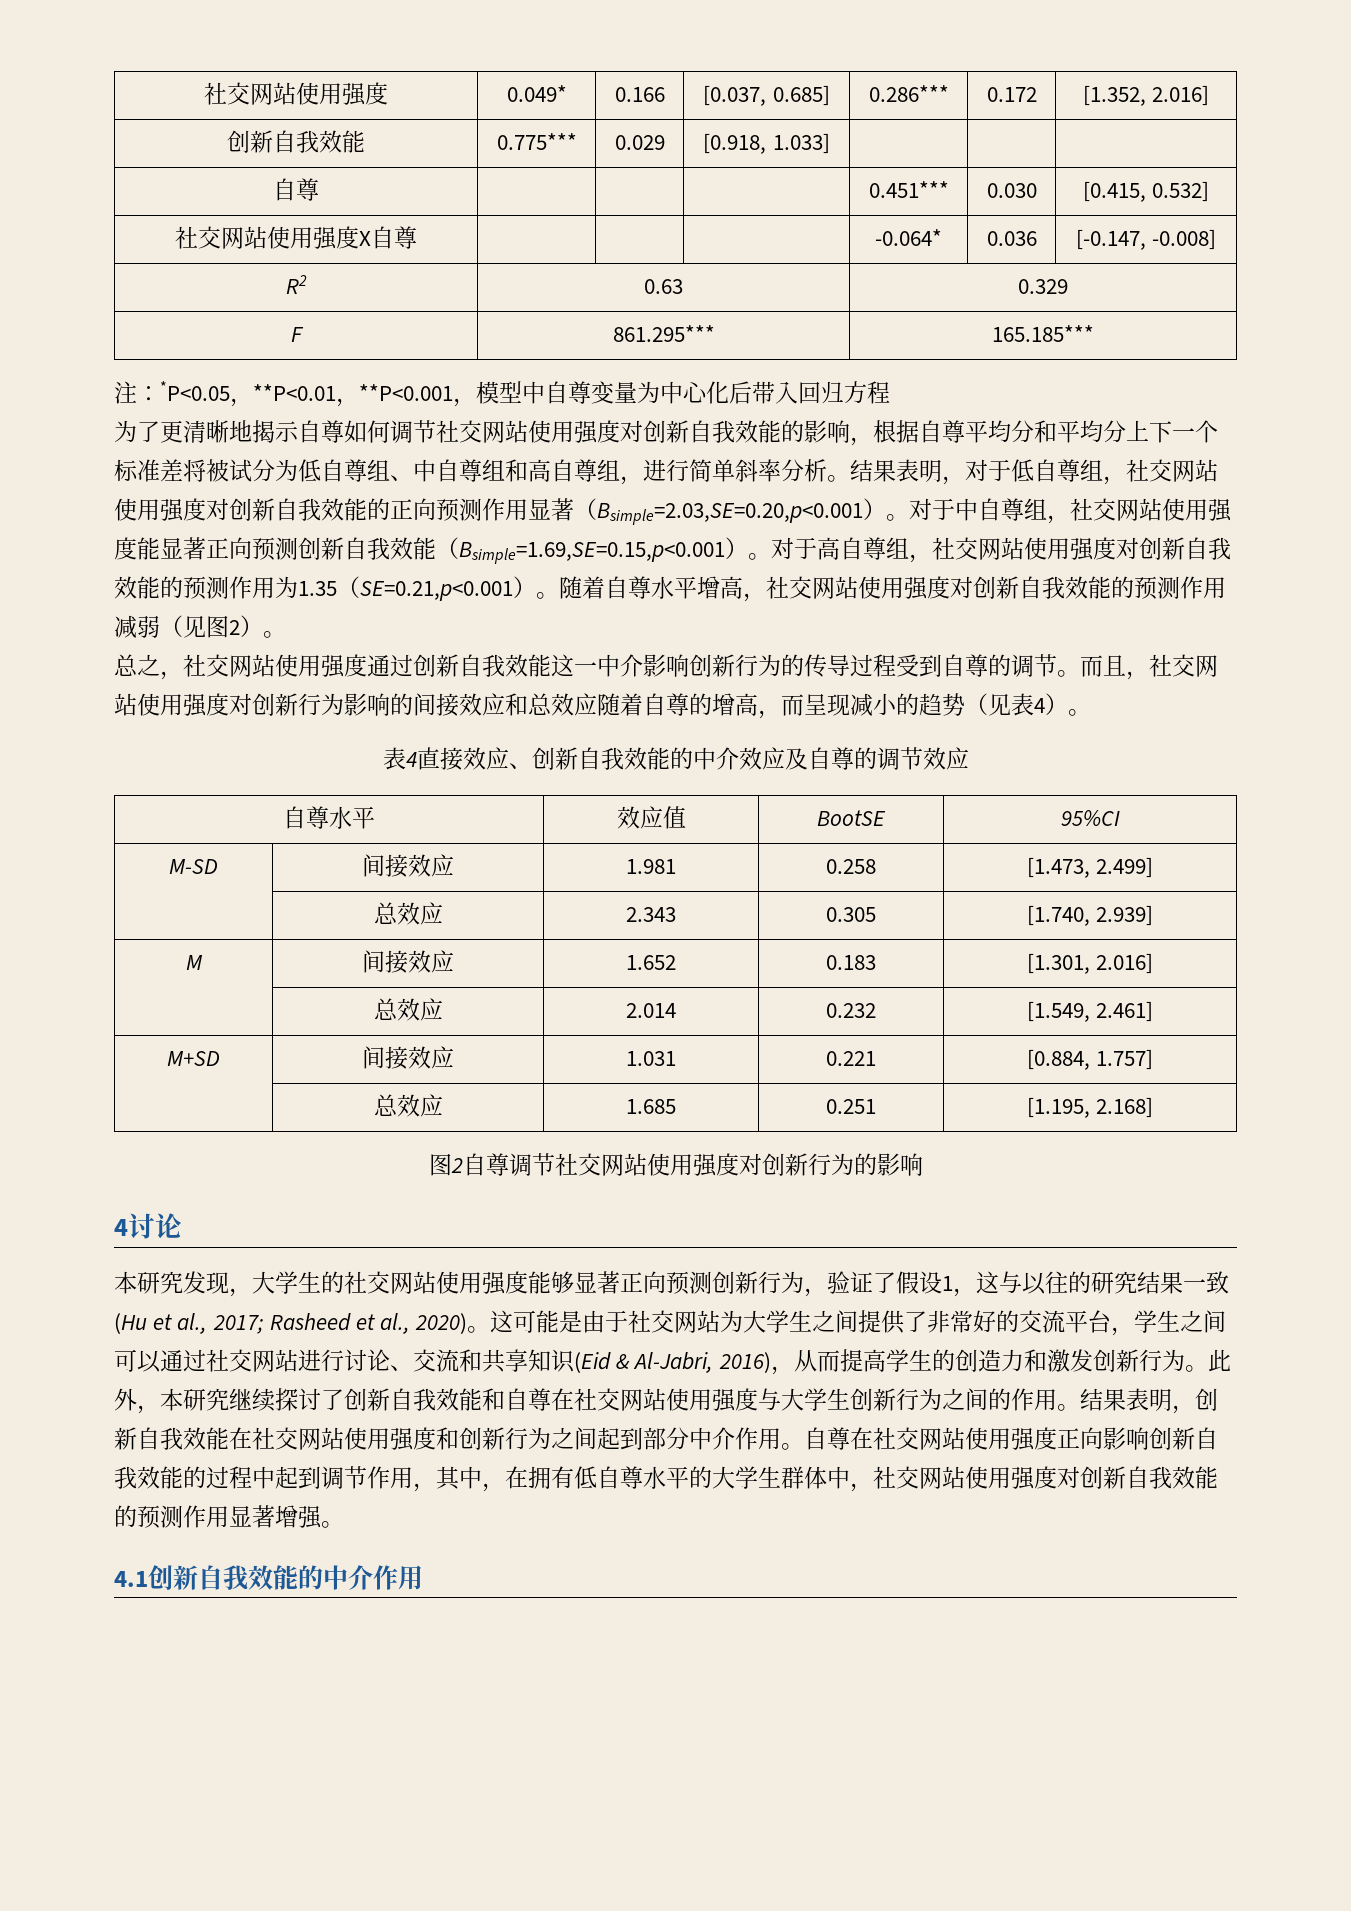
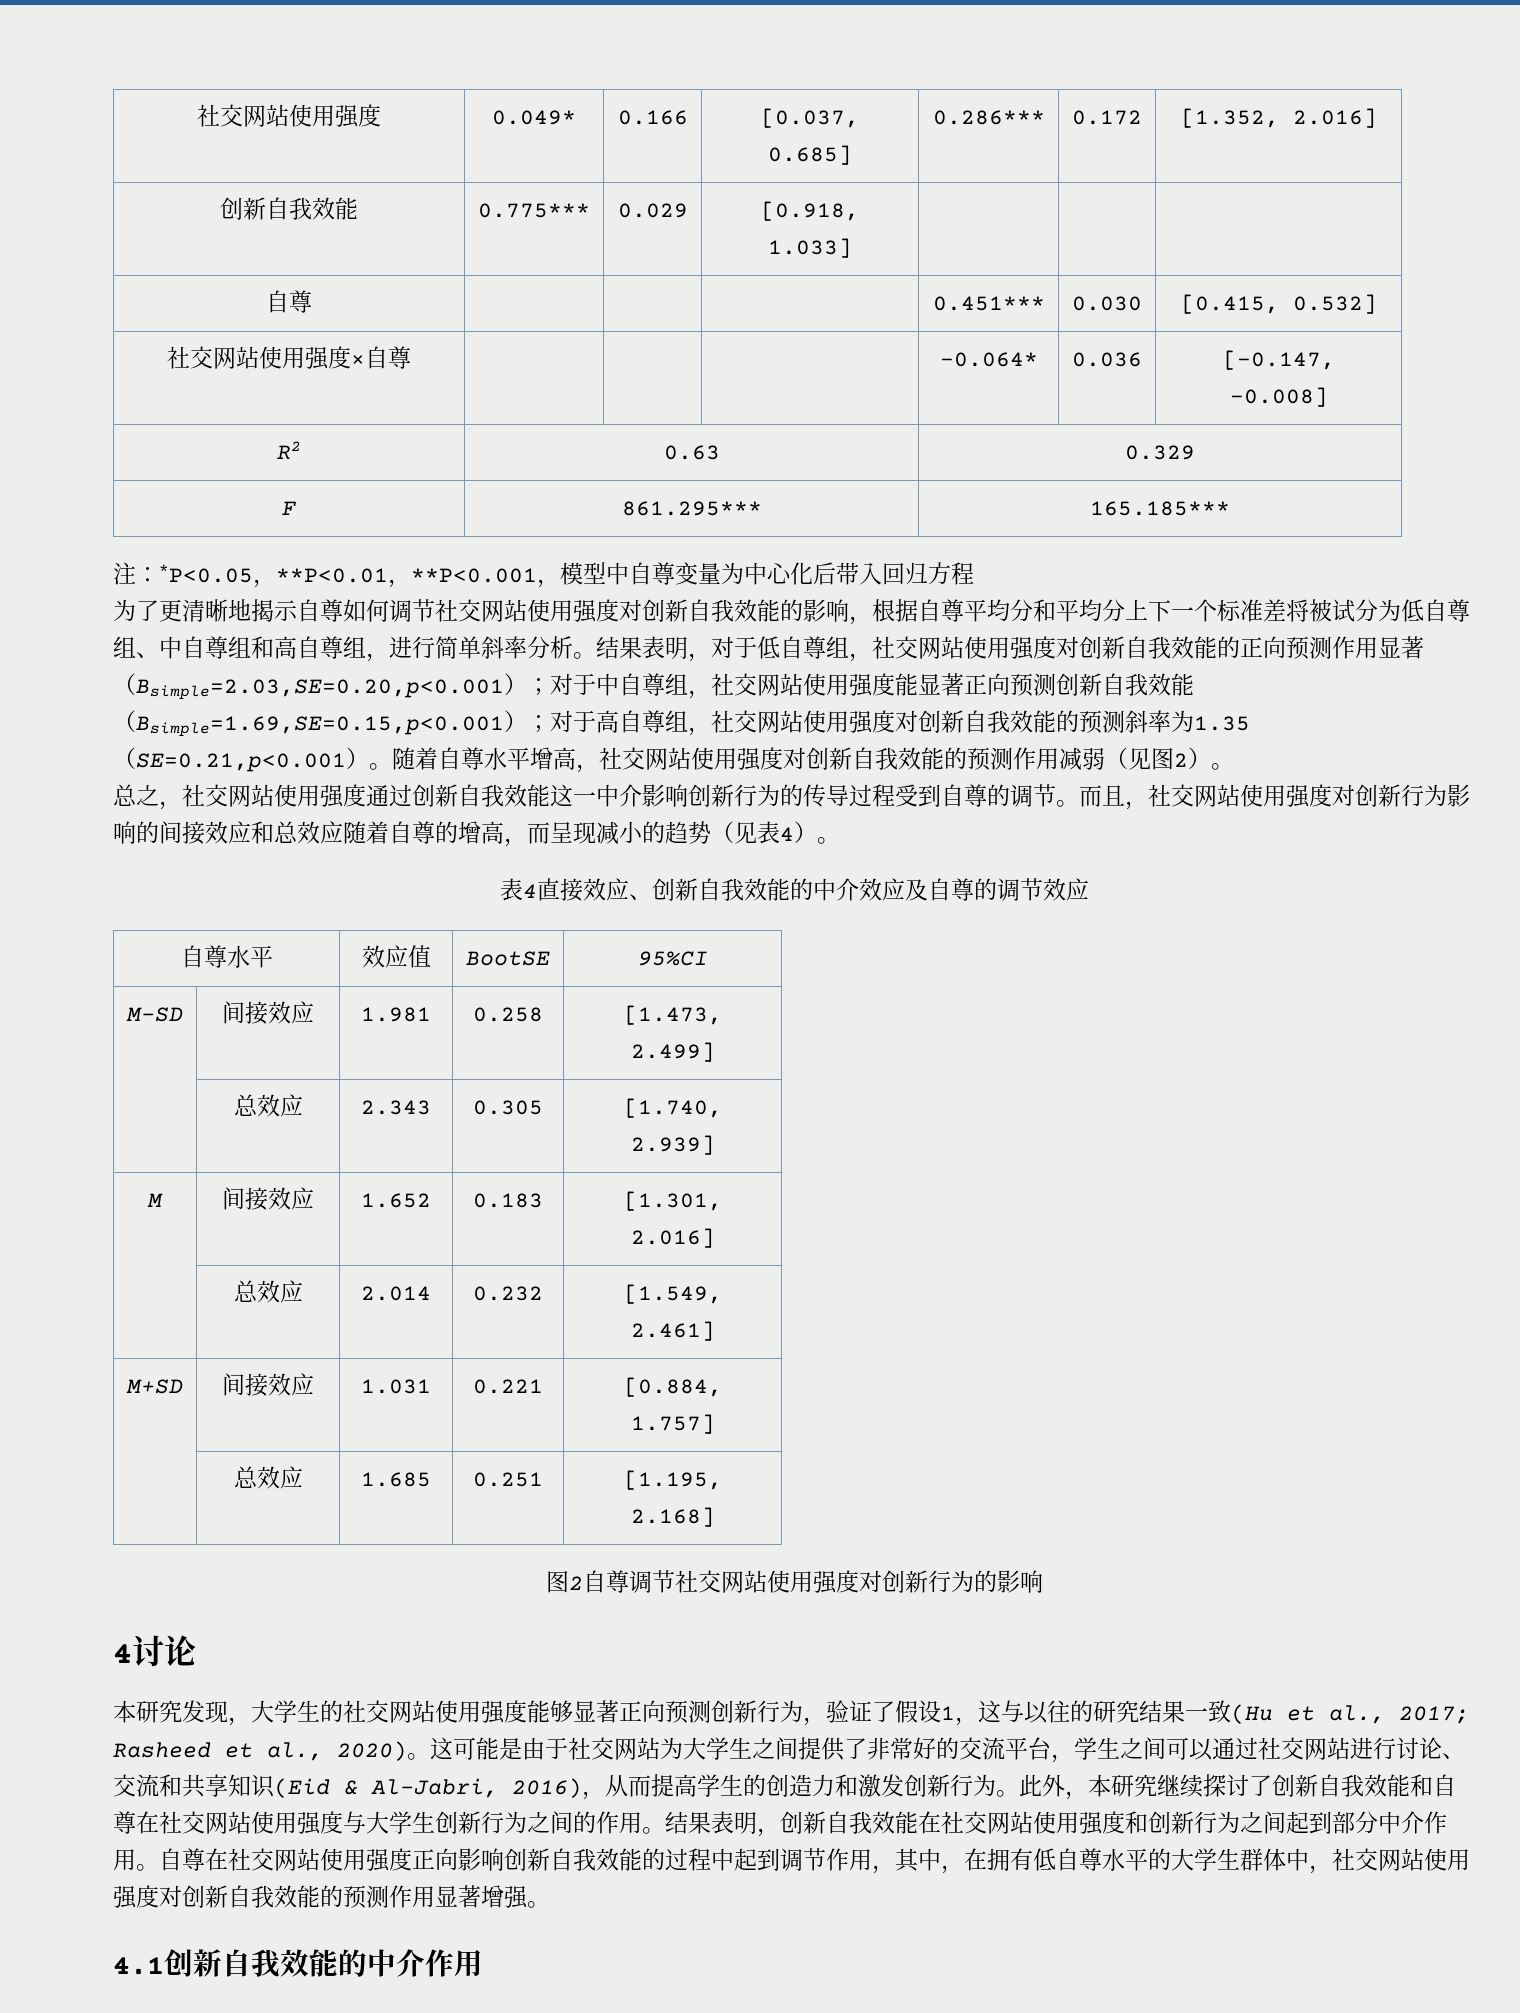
[359,231,371,246] X -> [351,355,365,366] ×
[886,514,909,521] 。 -> [527,678,550,696] ；
[748,553,771,560] 。 -> [527,715,550,733] ；
[229,576,275,599] 作用 -> [1125,710,1171,733] 斜率

